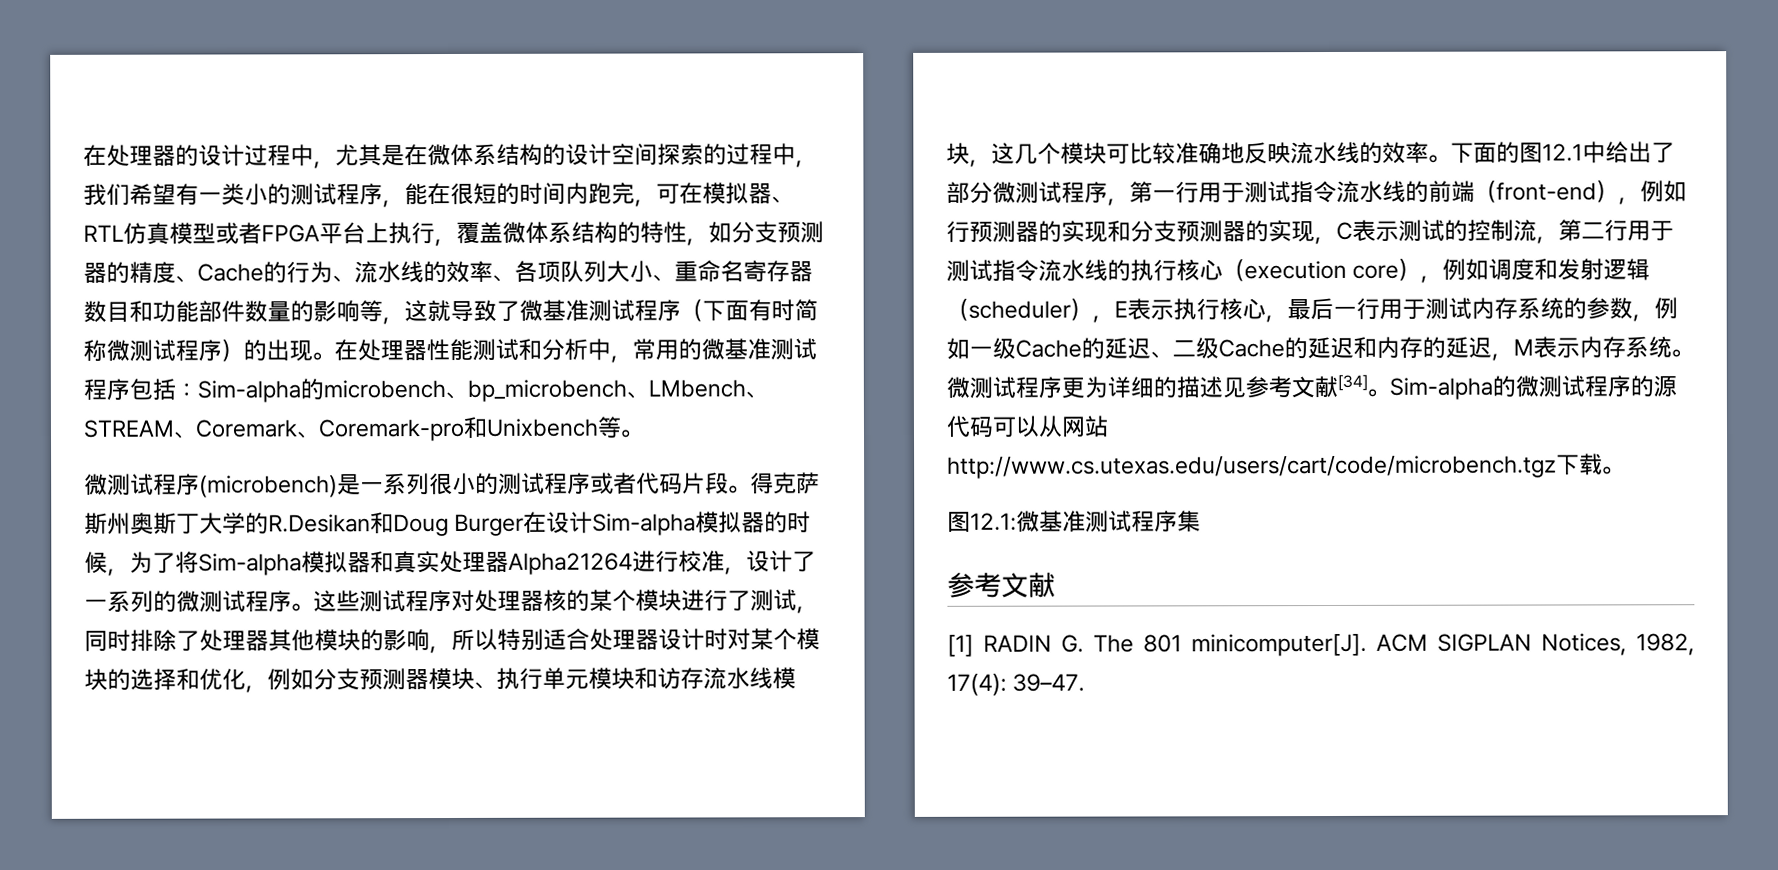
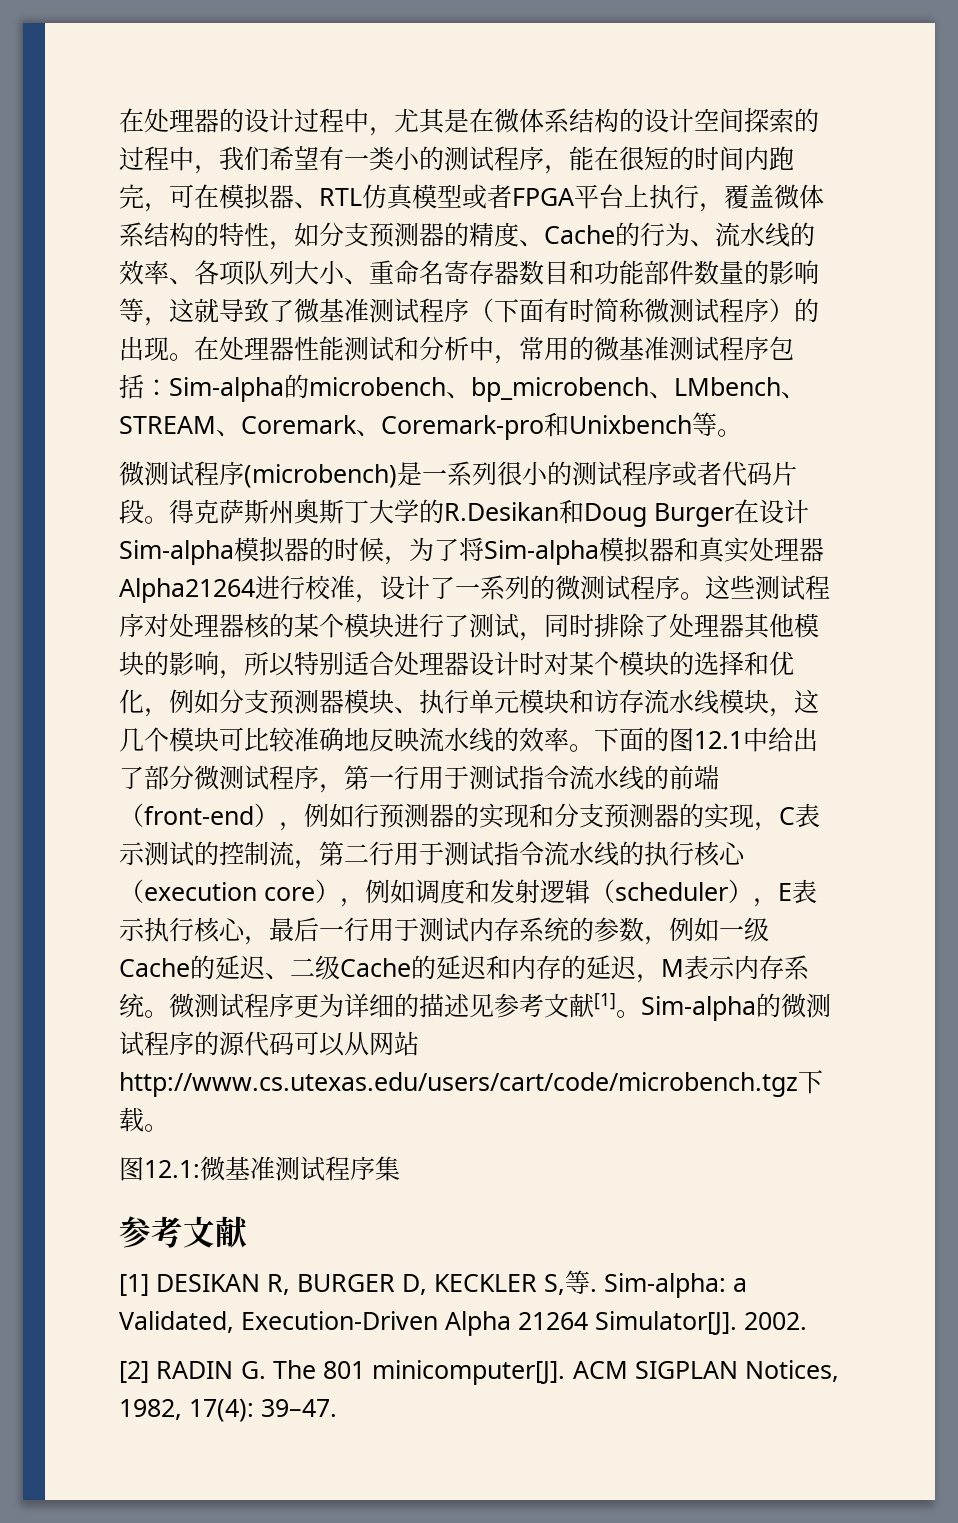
[1337,374,1368,391] [34] -> [594,993,616,1010] [1]
(974, 645) none -> [156,1270,747,1298] [119,1311,807,1336] [119,1361,149,1383] DESIKAN R, BURGER D, KECKLER S,等. Sim-alpha: a Validated, Execution-Driven Alpha 21264 Simulator[J]. 2002. // [2]

